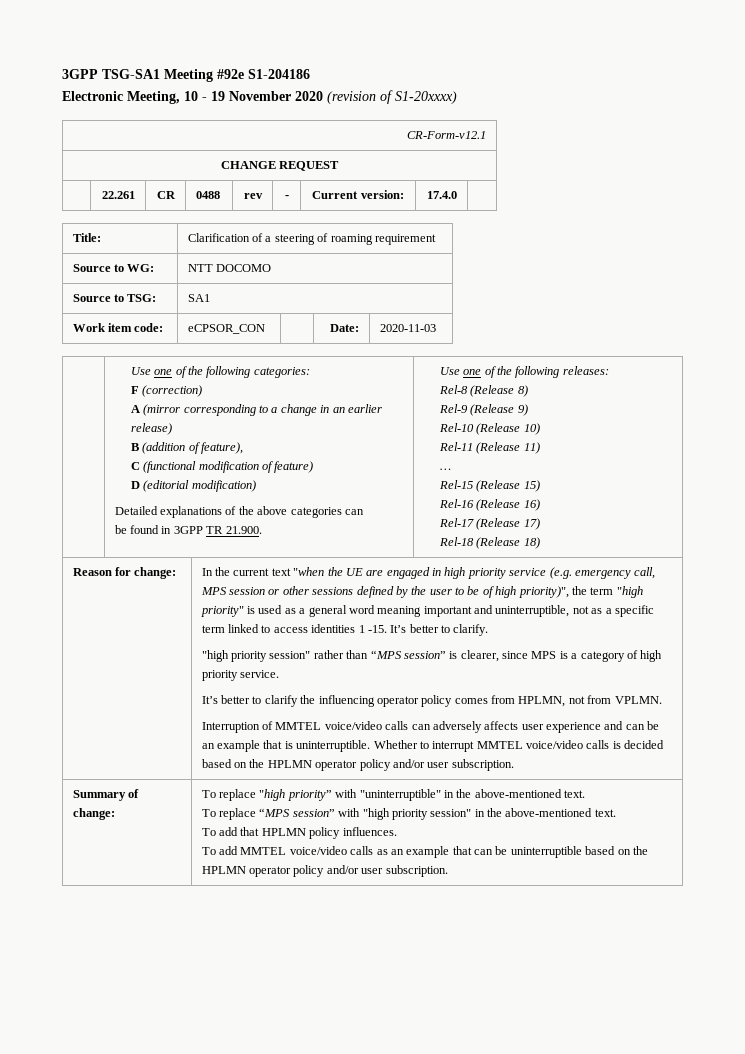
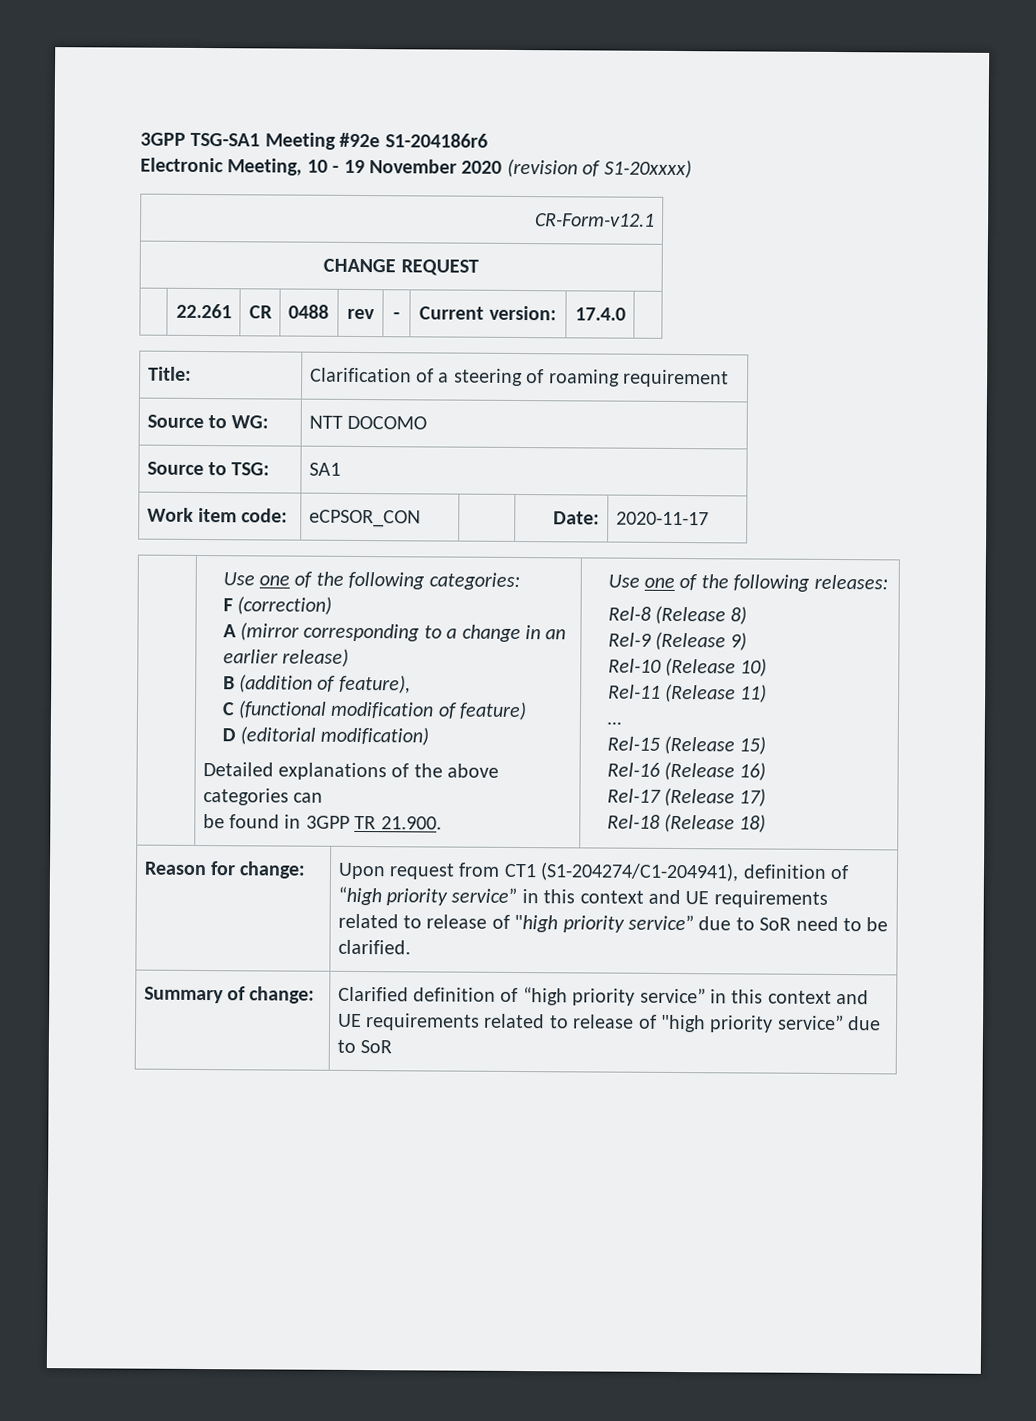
[248,69,310,79] S1-204186 -> [384,133,488,148] S1-204186r6
[379,324,436,332] 2020-11-03 -> [615,511,709,526] 2020-11-17
[201,567,656,579] [200,586,643,598] [200,605,654,617] [201,624,489,636] [201,650,663,662] [201,670,280,681] [201,695,662,707] [201,721,660,733] [201,740,665,752] [201,759,514,771] [72,789,140,801] [72,808,115,820] [201,789,586,801] [201,808,616,820] [201,827,397,839] [201,846,648,858] [201,865,448,877] In the current text "when the UE are engaged in high priority service (e.g. emergency call, MPS session or other sessions defined by the user to be of high priority)", the term "high priority" is used as a general word meaning important and uninterruptible, not as a specific term linked to access identities 1 -15. It’s better to clarify. // "high priority session" rather than “MPS session” is clearer, since MPS is a category of high priority service. // It’s better to clarify the influencing operator policy comes from HPLMN, not from VPLMN. // Interruption of MMTEL voice/video calls can adversely affects user experience and can be an example that is uninterruptible. Whether to interrupt MMTEL voice/video calls is decided based on the HPLMN operator policy and/or user subscription. // Summary of change: | To replace "high priority” with "uninterruptible" in the above-mentioned text. // To replace “MPS session” with "high priority session" in the above-mentioned text. // To add that HPLMN policy influences. // To add MMTEL voice/video calls as an example that can be uninterruptible based on the HPLMN operator policy and/or user subscription. -> [337,862,850,882] [337,886,828,908] [337,913,889,933] [337,939,411,955] [143,986,316,1004] [337,986,870,1006] [337,1013,882,1033] [336,1039,393,1054] Upon request from CT1 (S1-204274/C1-204941), definition of “high priority service” in this context and UE requirements related to release of "high priority service” due to SoR need to be clarified. // Summary of change: | Clarified definition of “high priority service” in this context and UE requirements related to release of "high priority service” due to SoR

